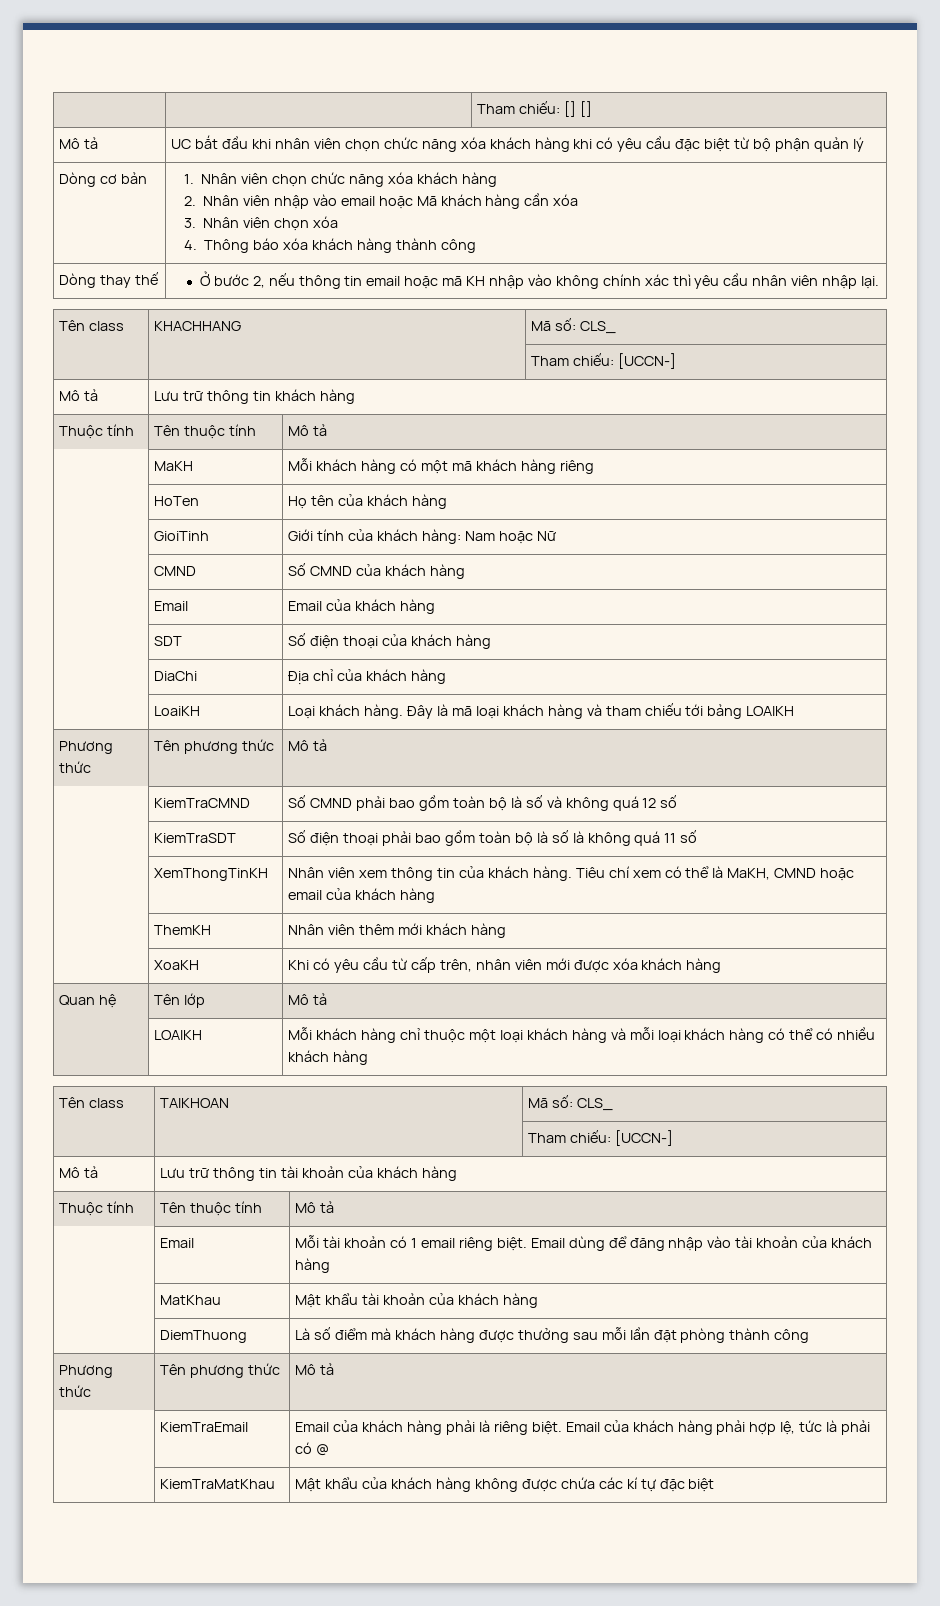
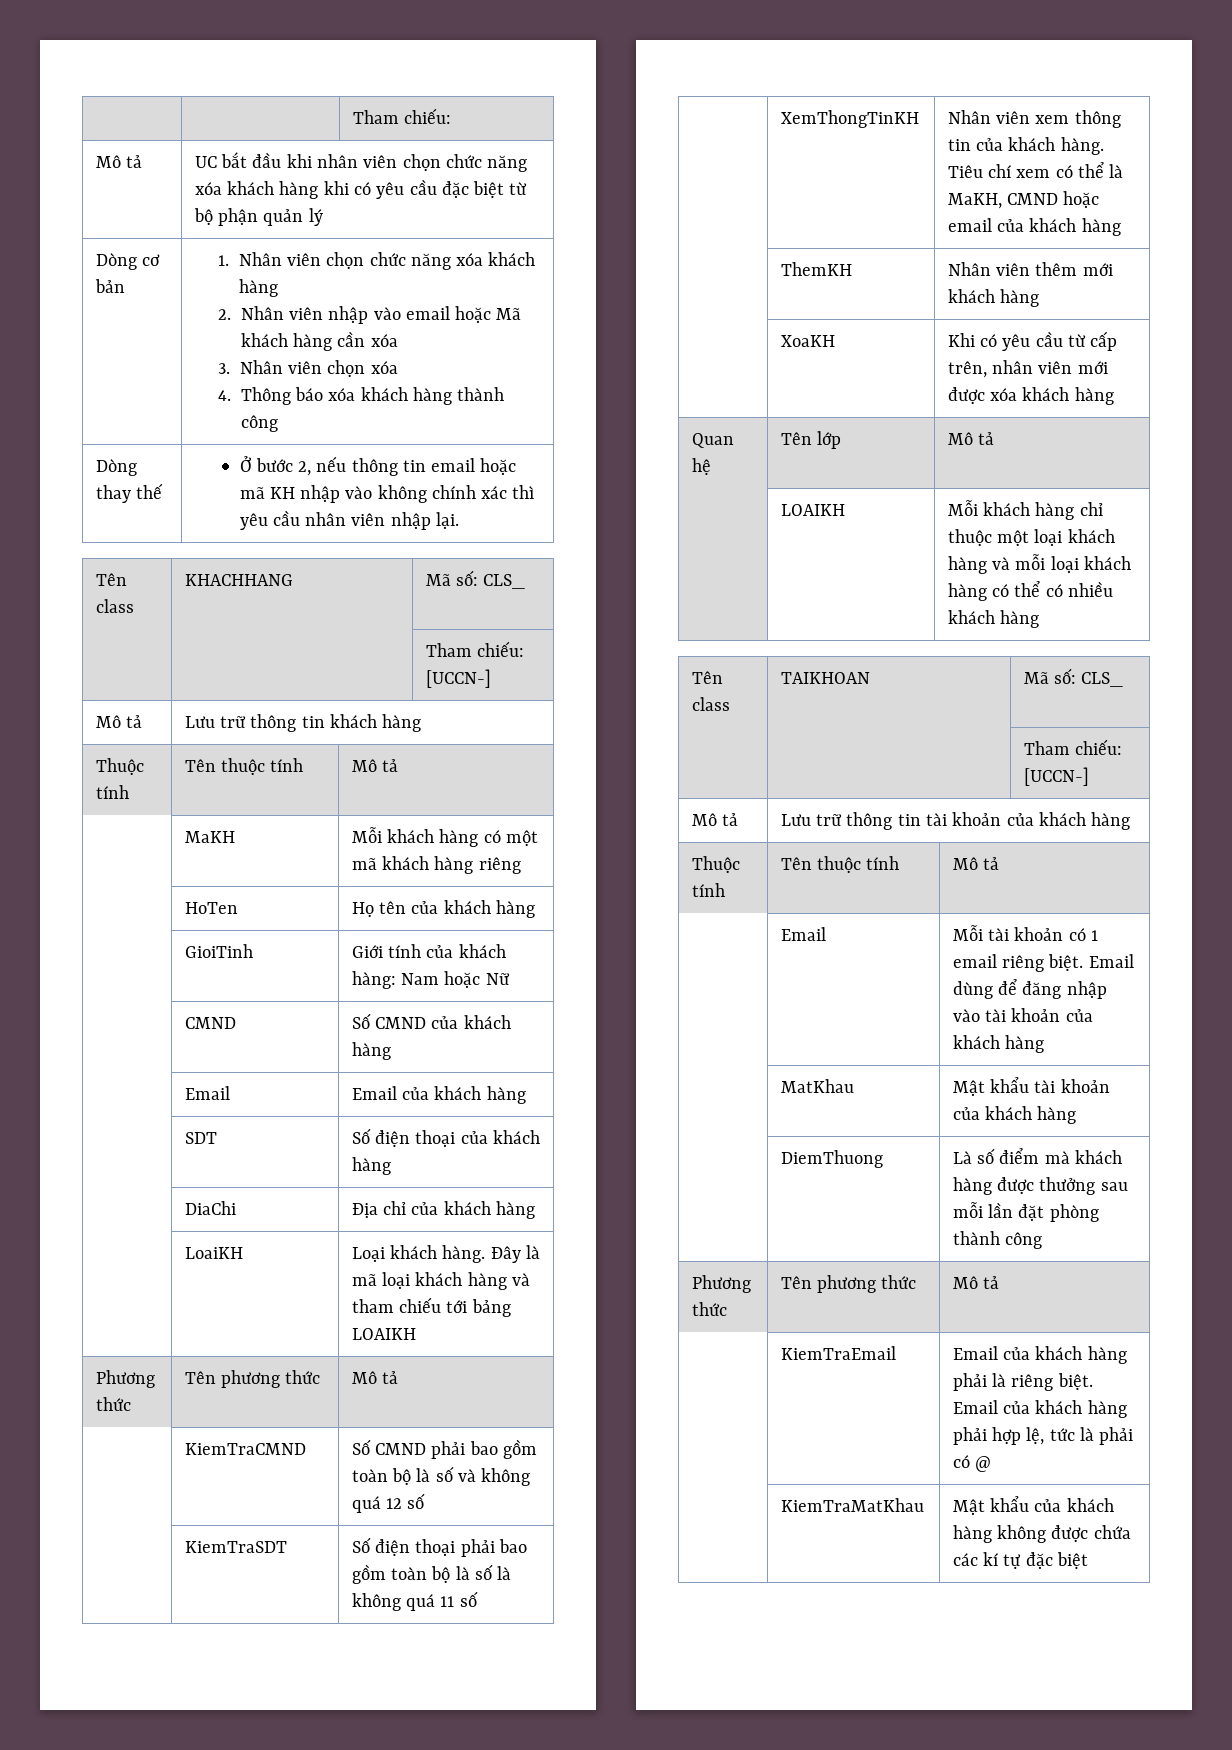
[477,101,593,117] | | Tham chiếu: [] [] -> [352,108,452,124] | | Tham chiếu:

